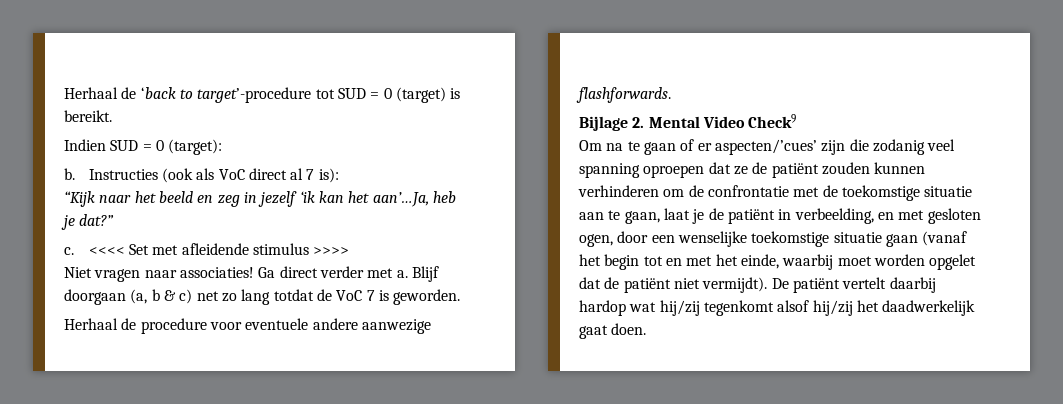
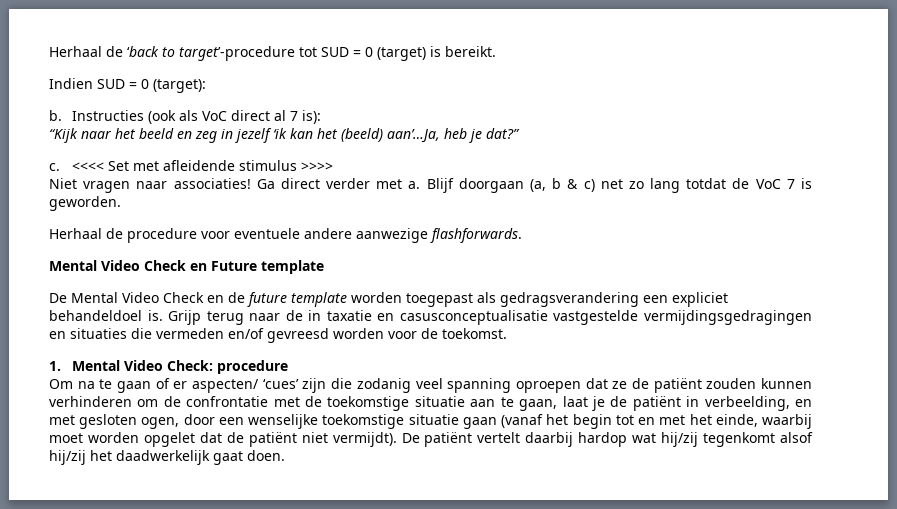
(370, 197) none -> [341,128,383,142] (beeld)
[579,114,797,131] Bijlage 2. Mental Video Check9 -> [49,260,324,274] [49,292,728,307] [49,310,812,325] [49,328,507,343] [49,360,289,374] Mental Video Check en Future template // De Mental Video Check en de future template worden toegepast als gedragsverandering een expliciet behandeldoel is. Grijp terug naar de in taxatie en casusconceptualisatie vastgestelde vermijdingsgedragingen en situaties die vermeden en/of gevreesd worden voor de toekomst. // 1. Mental Video Check: procedure
[714,139,817,155] aspecten/’cues’ -> [192,379,299,393] aspecten/ ‘cues’

